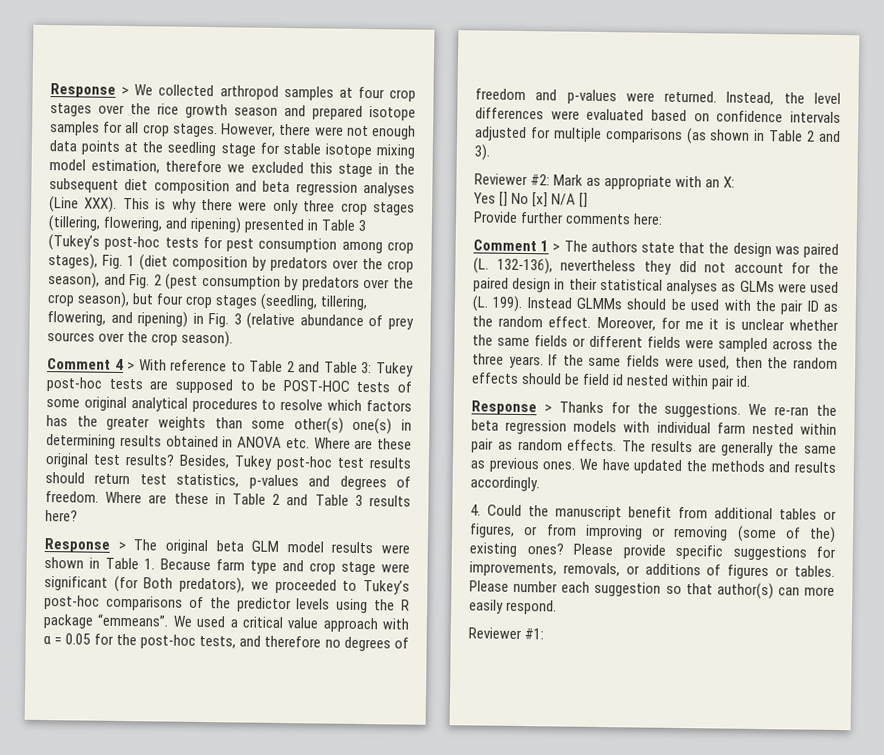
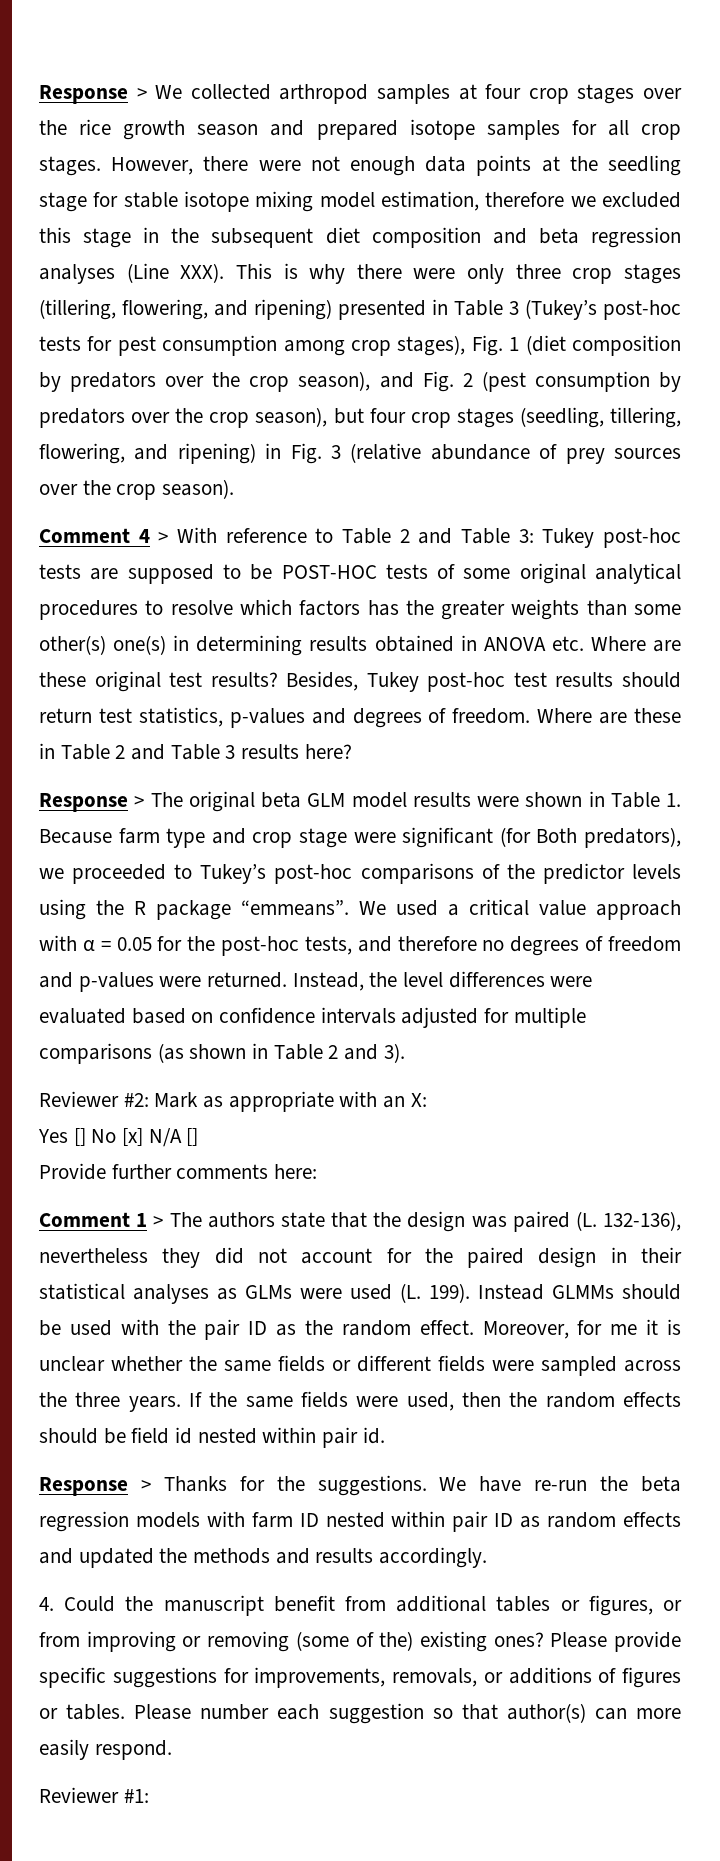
[774,406,810,416] re-ran -> [479,1476,588,1492] have re-run
[656,421,837,435] [471,438,494,453] individual farm nested within pair -> [251,1511,514,1532] farm ID nested within pair ID
[567,439,837,457] [470,457,630,473] effects. The results are generally the same as previous ones. We have -> [623,1512,682,1527] [39,1548,73,1564] effects and

